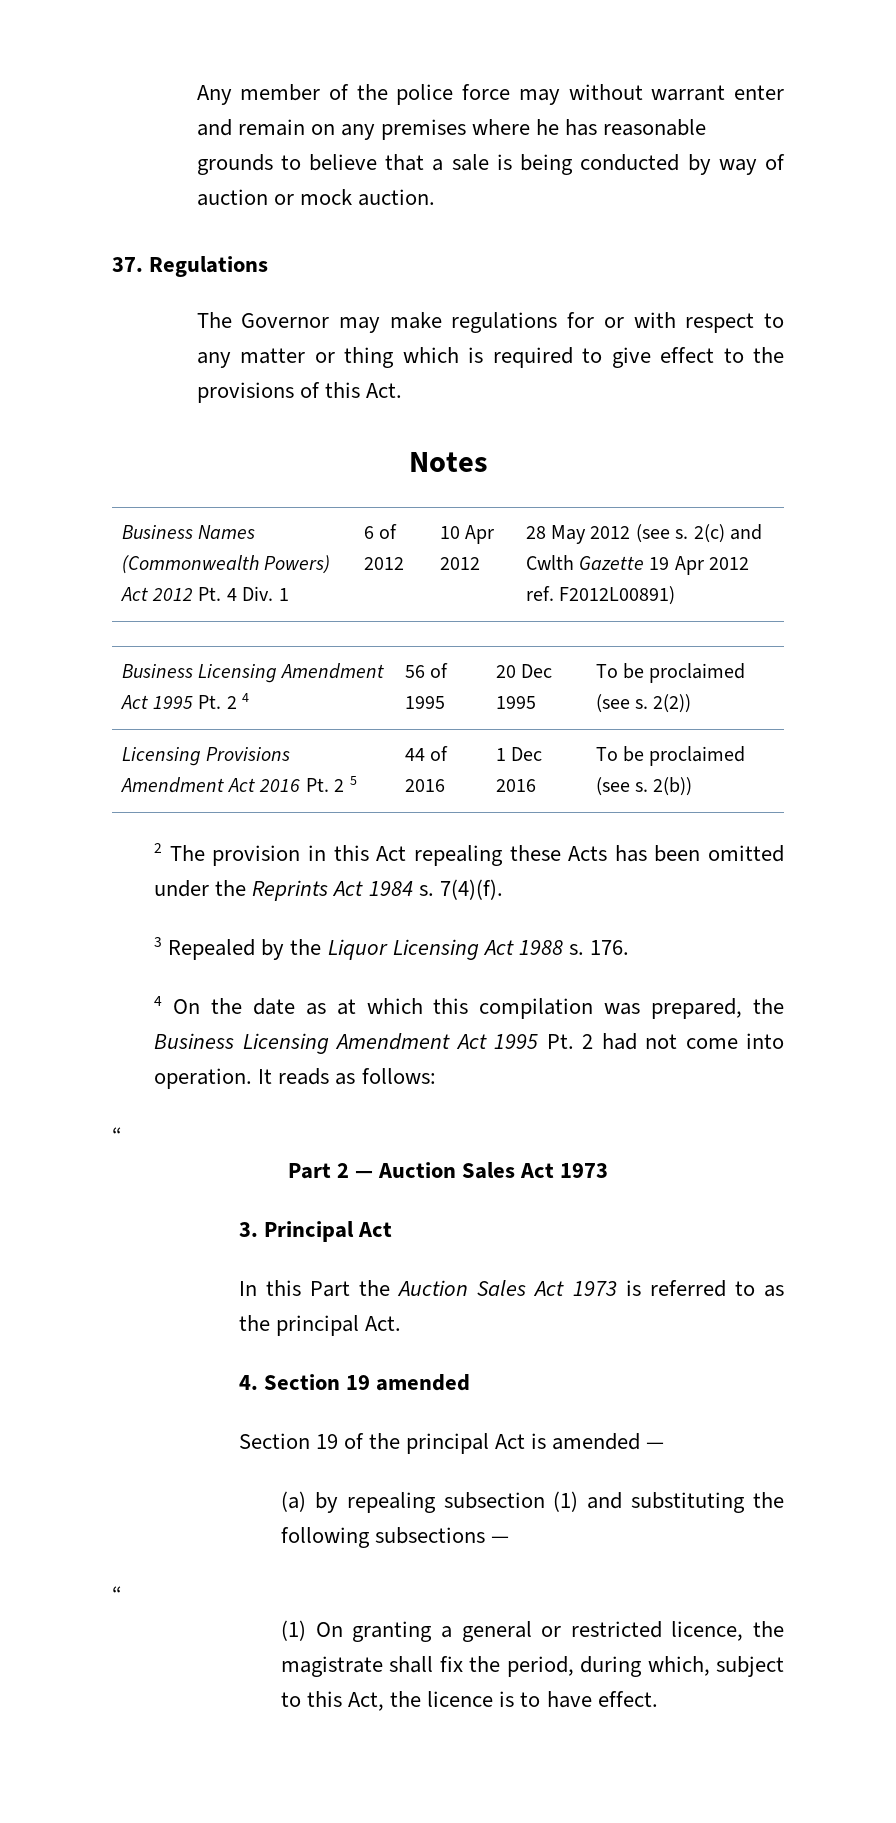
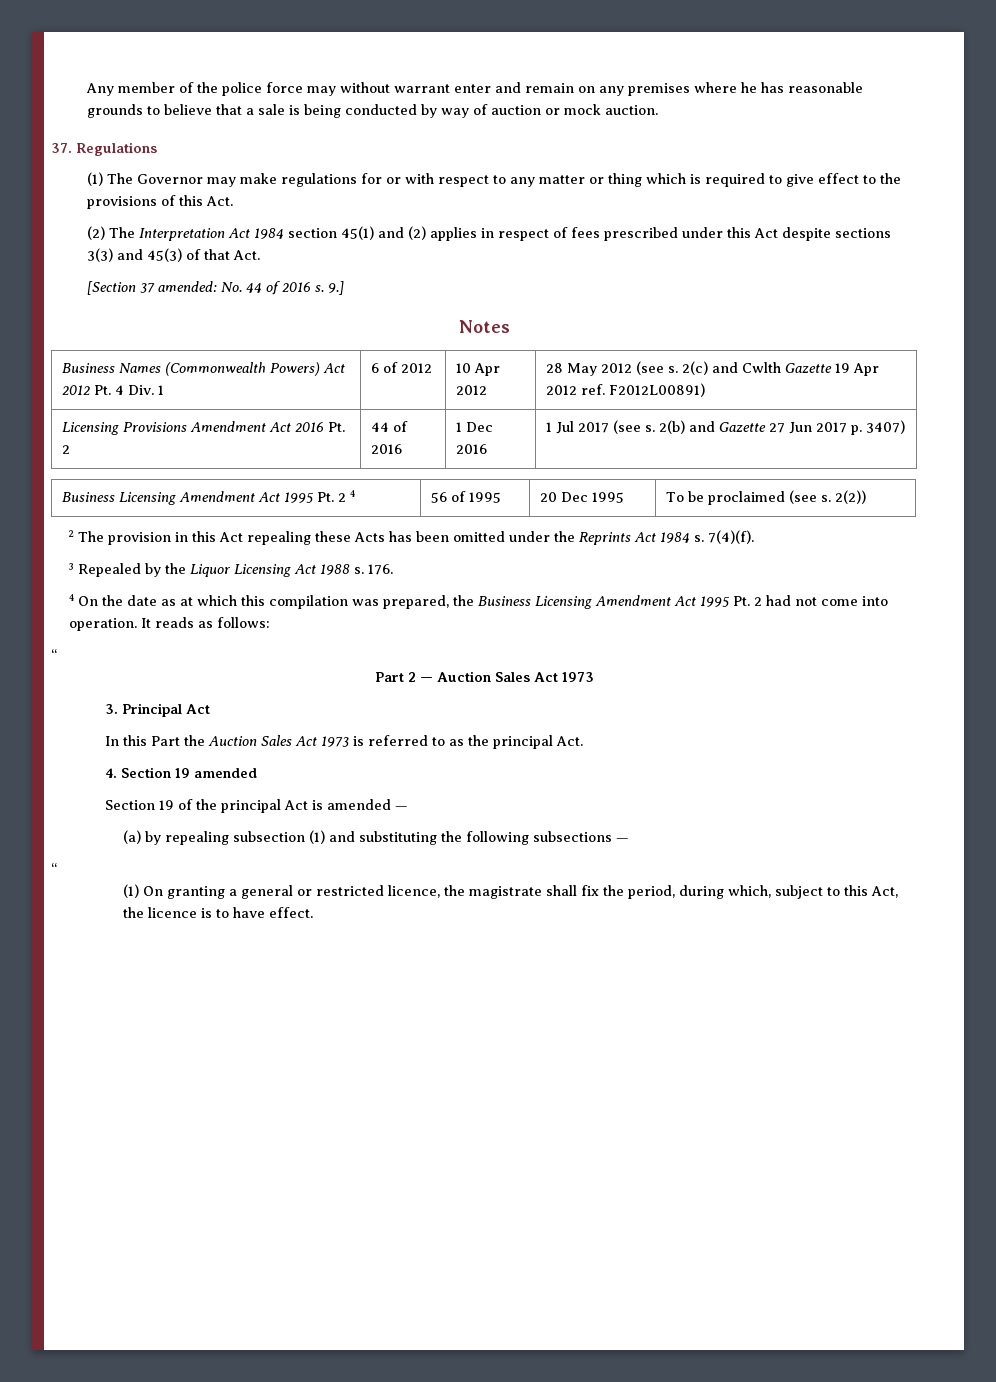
(269, 266) none -> [87,172,104,186] (1)
(402, 390) none -> [87,226,892,241] [87,248,261,262] [87,281,345,295] // (2) The Interpretation Act 1984 section 45(1) and (2) applies in respect of fees prescribed under this Act despite sections 3(3) and 45(3) of that Act. // [Section 37 amended: No. 44 of 2016 s. 9.]
(675, 595) none -> [62,421,346,435] [62,445,71,454] [371,421,409,432] [371,444,403,454] [456,422,494,432] [456,444,488,454] [546,420,906,435] // Licensing Provisions Amendment Act 2016 Pt. 2 | 44 of 2016 | 1 Dec 2016 | 1 Jul 2017 (see s. 2(b) and Gazette 27 Jun 2017 p. 3407)
[121,746,290,766] [119,776,357,793] [404,746,448,761] [404,779,445,792] [495,747,542,761] [495,779,536,792] [595,746,746,766] [595,777,693,796] // Licensing Provisions Amendment Act 2016 Pt. 2 5 | 44 of 2016 | 1 Dec 2016 | To be proclaimed (see s. 2(b)) -> (867, 497) none

